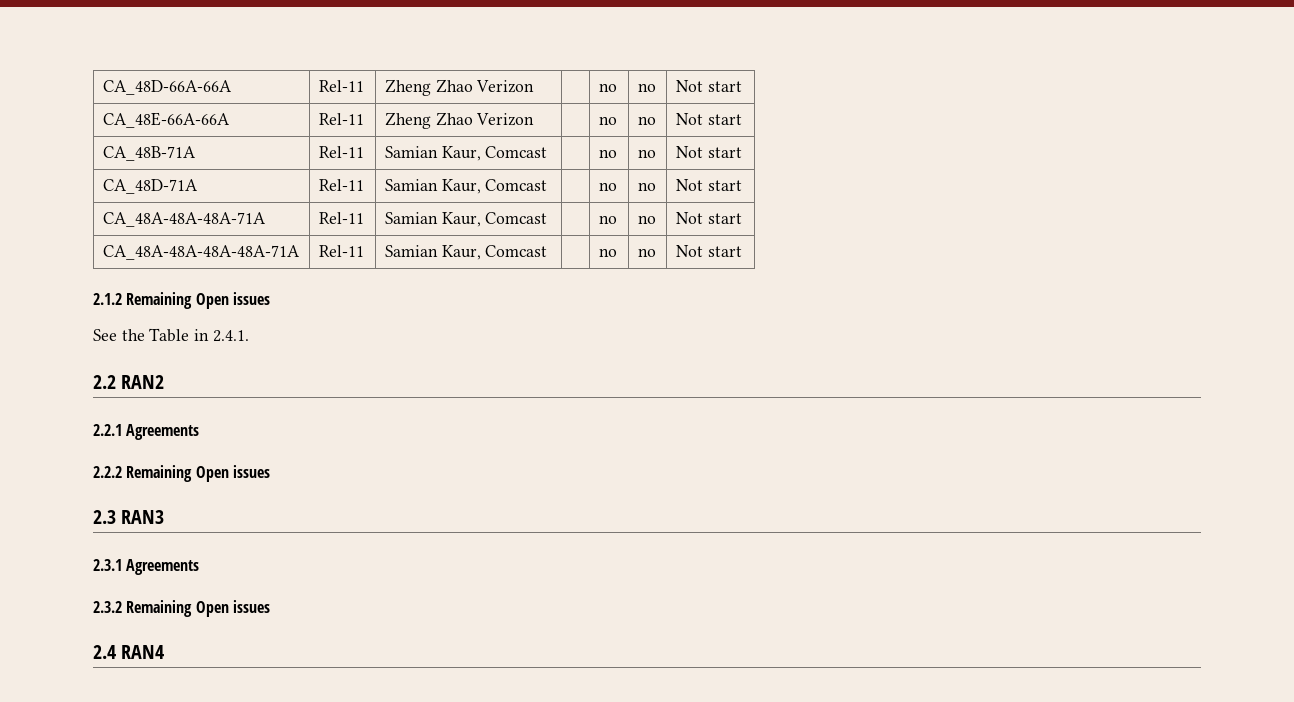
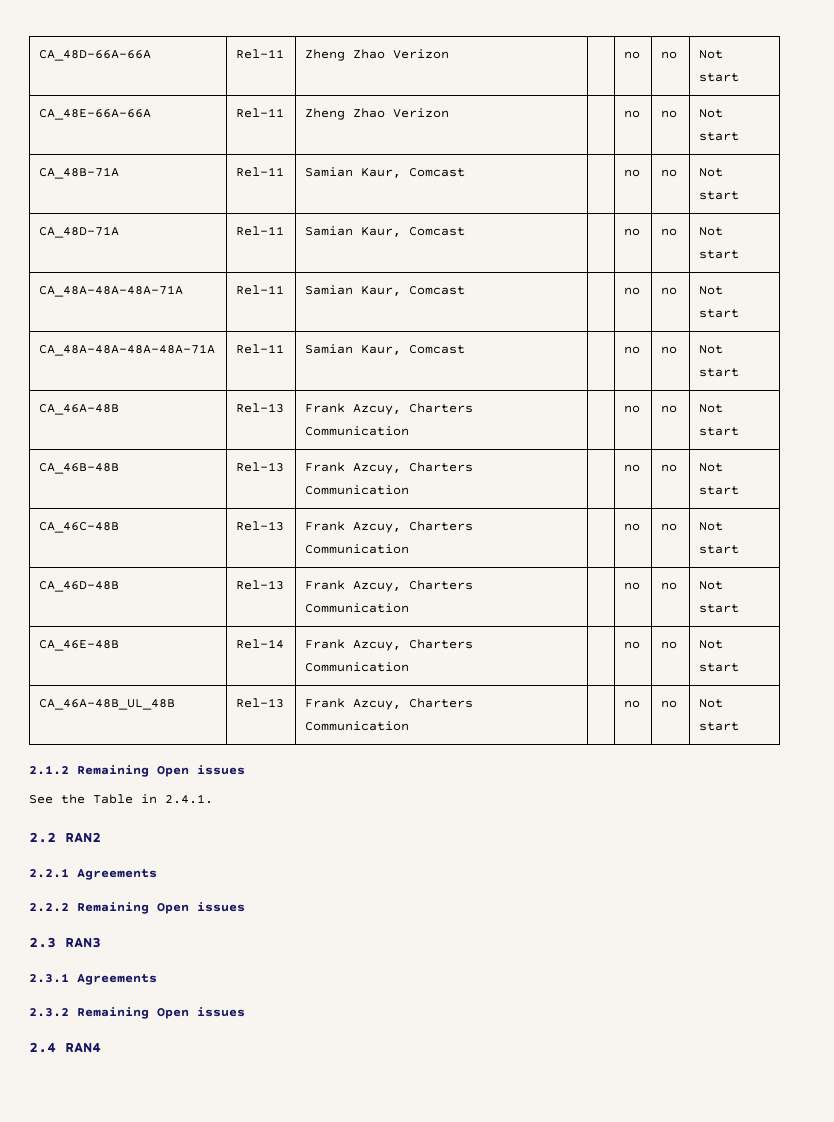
(742, 251) none -> [39,404,120,415] [236,403,285,413] [305,403,474,415] [305,426,410,436] [624,405,641,413] [661,405,678,413] [699,404,724,413] [699,427,740,436] [39,463,120,474] [236,462,285,472] [305,462,474,474] [305,485,410,495] [624,464,641,472] [661,464,678,472] [699,463,724,472] [699,486,740,495] [39,522,120,533] [236,521,285,531] [305,521,474,533] [305,544,410,554] [624,523,641,531] [661,523,678,531] [699,522,724,531] [699,545,740,554] [39,581,120,592] [236,580,285,590] [305,580,474,592] [305,603,410,613] [624,582,641,590] [661,582,678,590] [699,581,724,590] [699,604,740,613] [39,640,120,651] [236,639,285,649] [305,639,474,651] [305,662,410,672] [624,641,641,649] [661,641,678,649] [699,640,724,649] [699,663,740,672] [39,699,176,710] [236,698,285,708] [305,698,474,710] [305,721,410,731] [624,700,641,708] [661,700,678,708] [699,699,724,708] [699,722,740,731] // CA_46A-48B | Rel-13 | Frank Azcuy, Charters Communication | | no | no | Not start // CA_46B-48B | Rel-13 | Frank Azcuy, Charters Communication | | no | no | Not start // CA_46C-48B | Rel-13 | Frank Azcuy, Charters Communication | | no | no | Not start // CA_46D-48B | Rel-13 | Frank Azcuy, Charters Communication | | no | no | Not start // CA_46E-48B | Rel-14 | Frank Azcuy, Charters Communication | | no | no | Not start // CA_46A-48B_UL_48B | Rel-13 | Frank Azcuy, Charters Communication | | no | no | Not start

